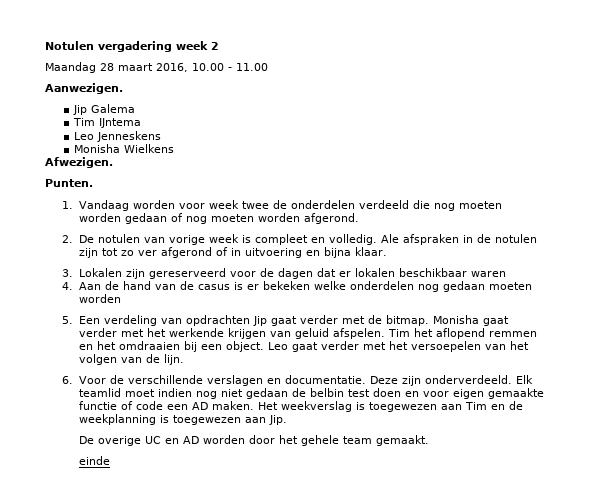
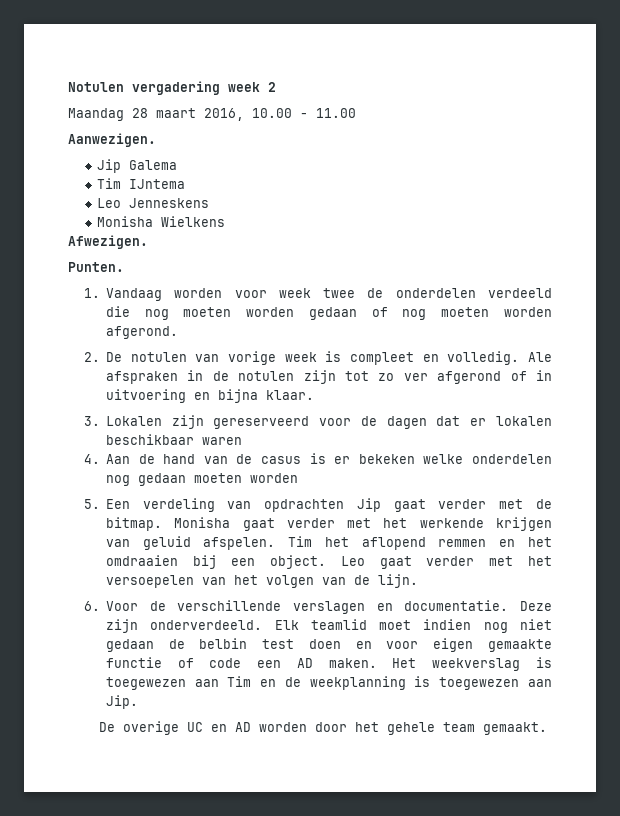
[79,456,111,465] // einde -> (548, 728) none

